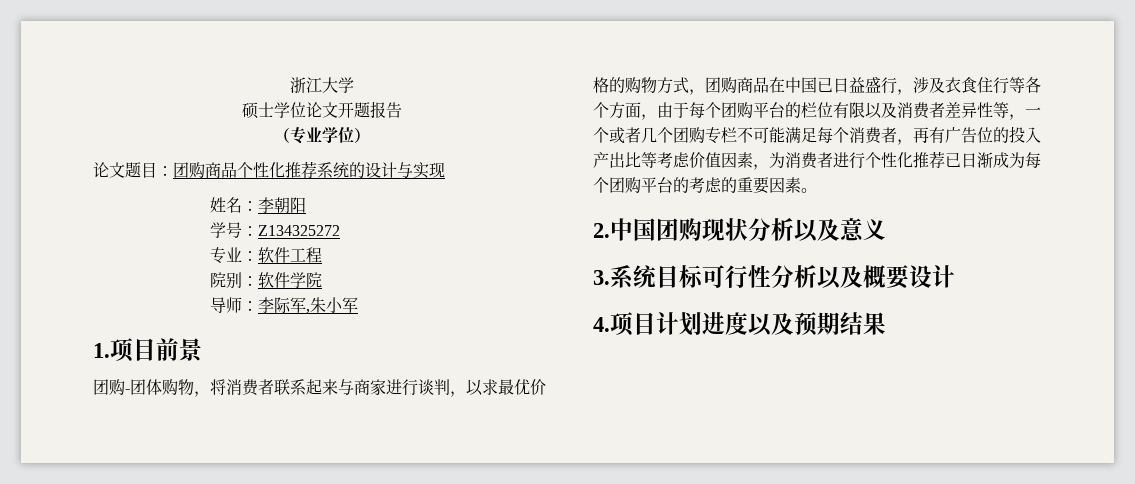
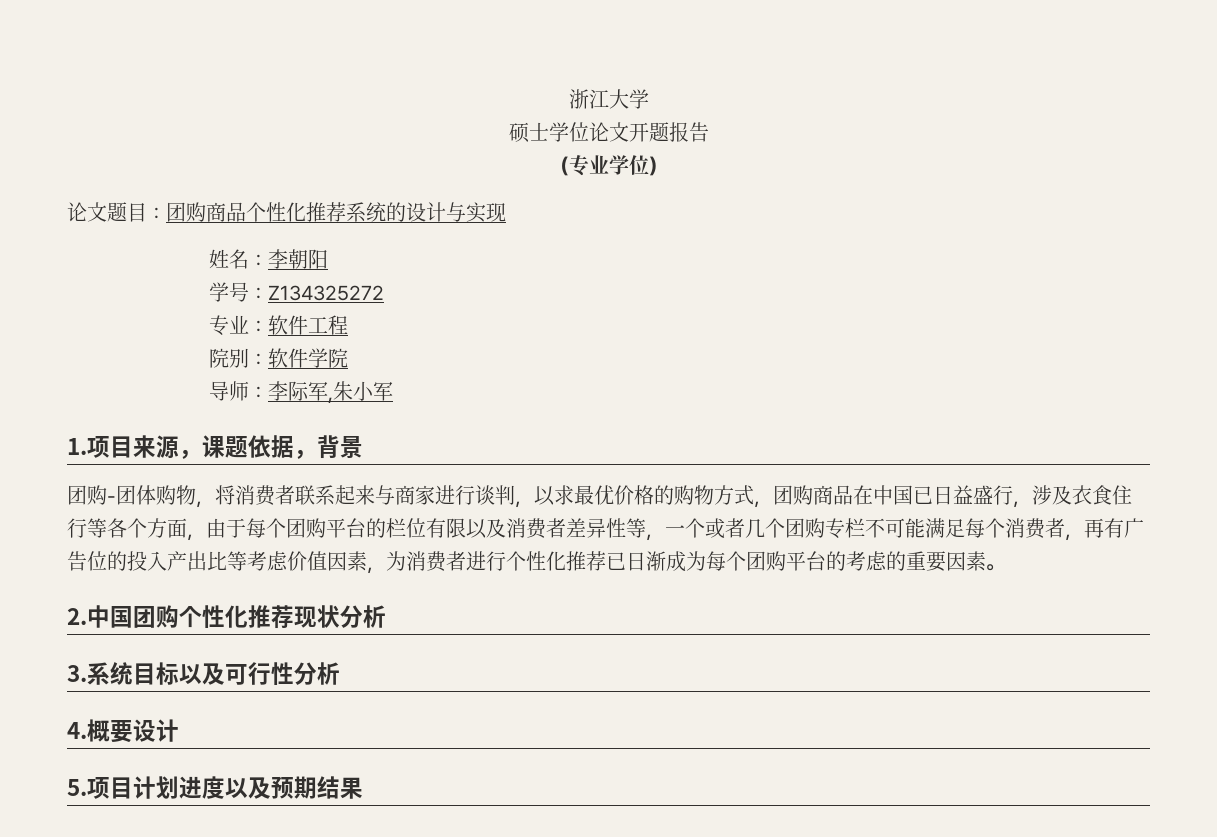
[156,338,179,361] 前 -> [133,435,340,459] 来源，课题依据，背
(702, 229) none -> [179,605,294,629] 个性化推荐
[794,218,886,242] 以及意义 -> (386, 616) none
(704, 276) none -> [179,663,225,685] 以及
[817,265,863,289] 以及 -> [67,722,87,739] // 4.
[593,317,610,332] 4. -> [67,779,87,796] 5.

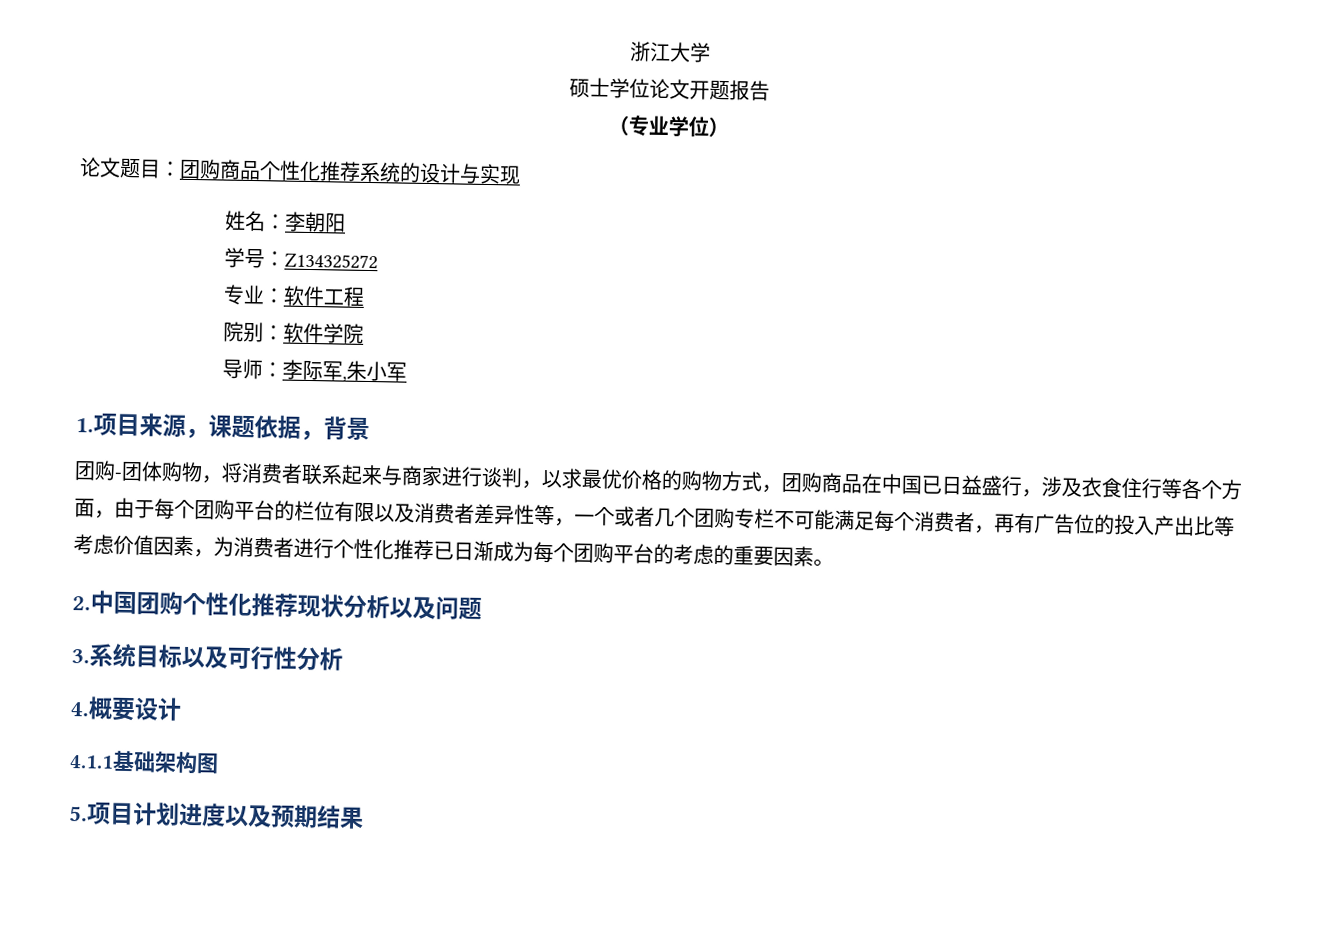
(386, 616) none -> [389,596,482,620] 以及问题
(179, 730) none -> [69,750,219,775] // 4.1.1基础架构图

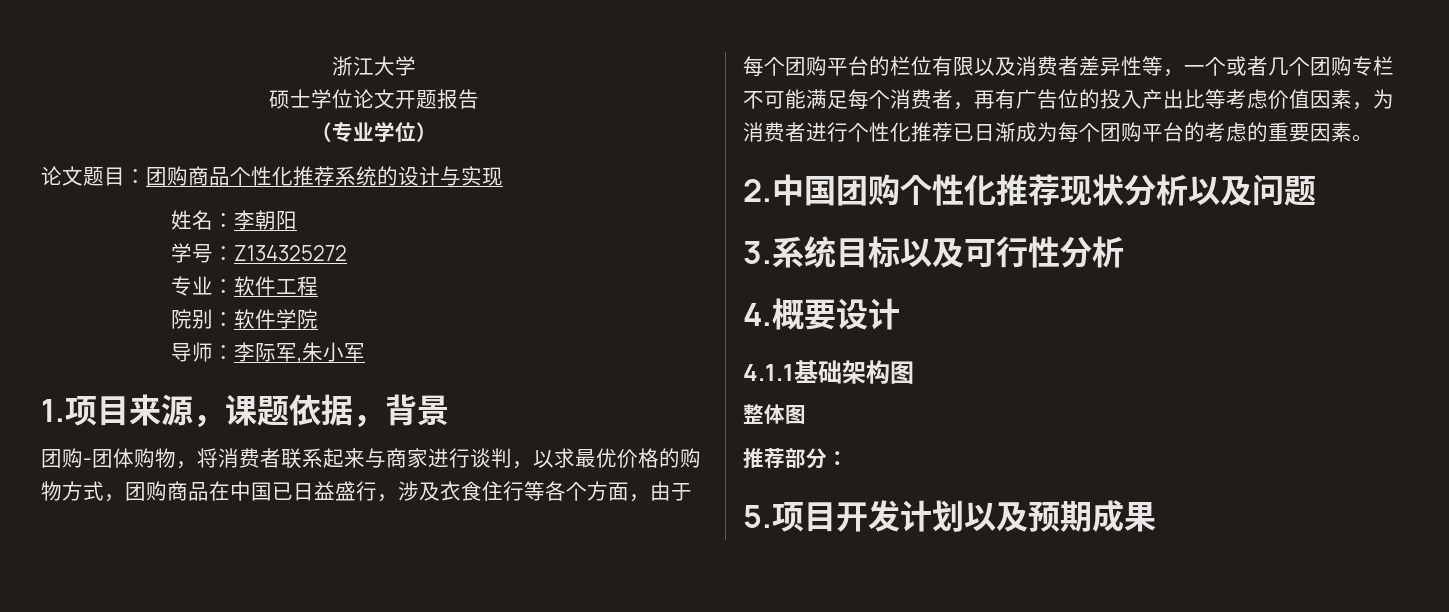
(219, 763) none -> [743,404,806,424] [743,448,848,469] // 整体图 // 推荐部分：
[132,802,226,827] 计划进度 -> [836,500,964,532] 开发计划
[316,805,341,829] 结 -> [1092,500,1124,532] 成

